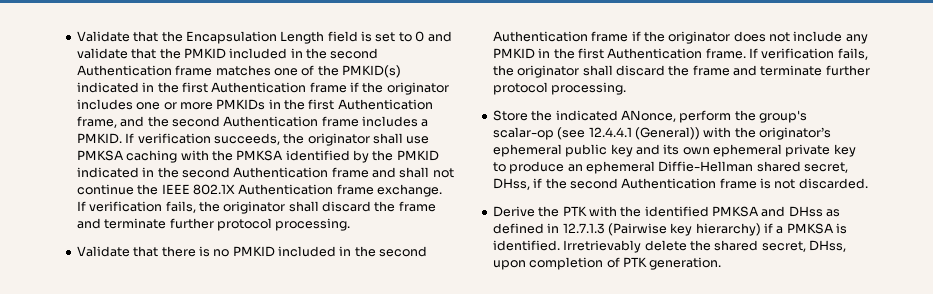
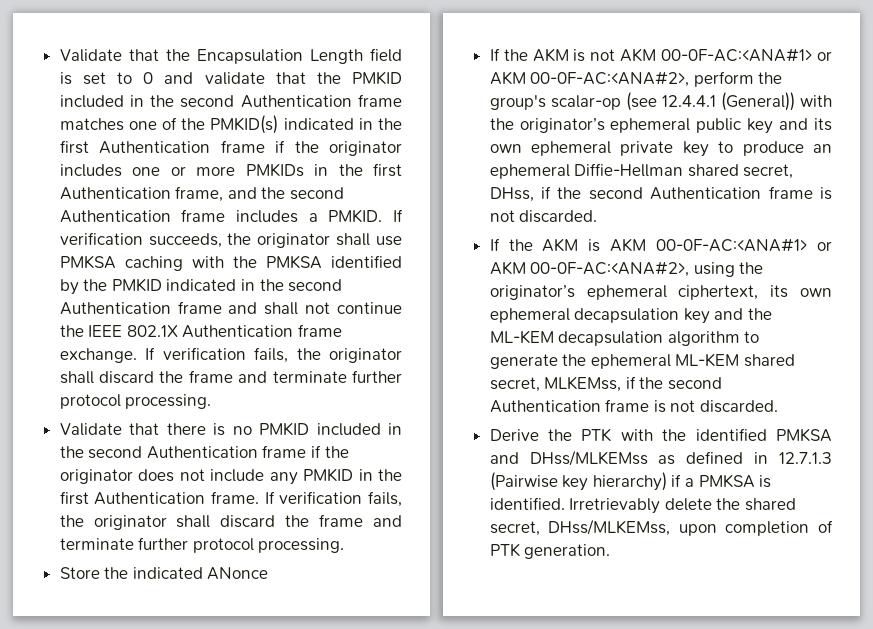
[620,110,676,122] ANonce, -> [207,567,269,580] [489,48,832,62] [489,71,690,87] ANonce // If the AKM is not AKM 00-0F-AC:<ANA#1> or AKM 00-0F-AC:<ANA#2>,
(868, 183) none -> [489,238,832,252] [489,261,764,277] [489,285,832,300] [489,308,773,324] [489,330,760,346] [489,353,796,369] [489,376,723,392] [489,399,779,413] // If the AKM is AKM 00-0F-AC:<ANA#1> or AKM 00-0F-AC:<ANA#2>, using the originator’s ephemeral ciphertext, its own ephemeral decapsulation key and the ML-KEM decapsulation algorithm to generate the ephemeral ML-KEM shared secret, MLKEMss, if the second Authentication frame is not discarded.
[788,206,823,217] DHss -> [529,450,648,466] DHss/MLKEMss
[809,240,846,252] DHss, -> [548,519,671,536] DHss/MLKEMss,

